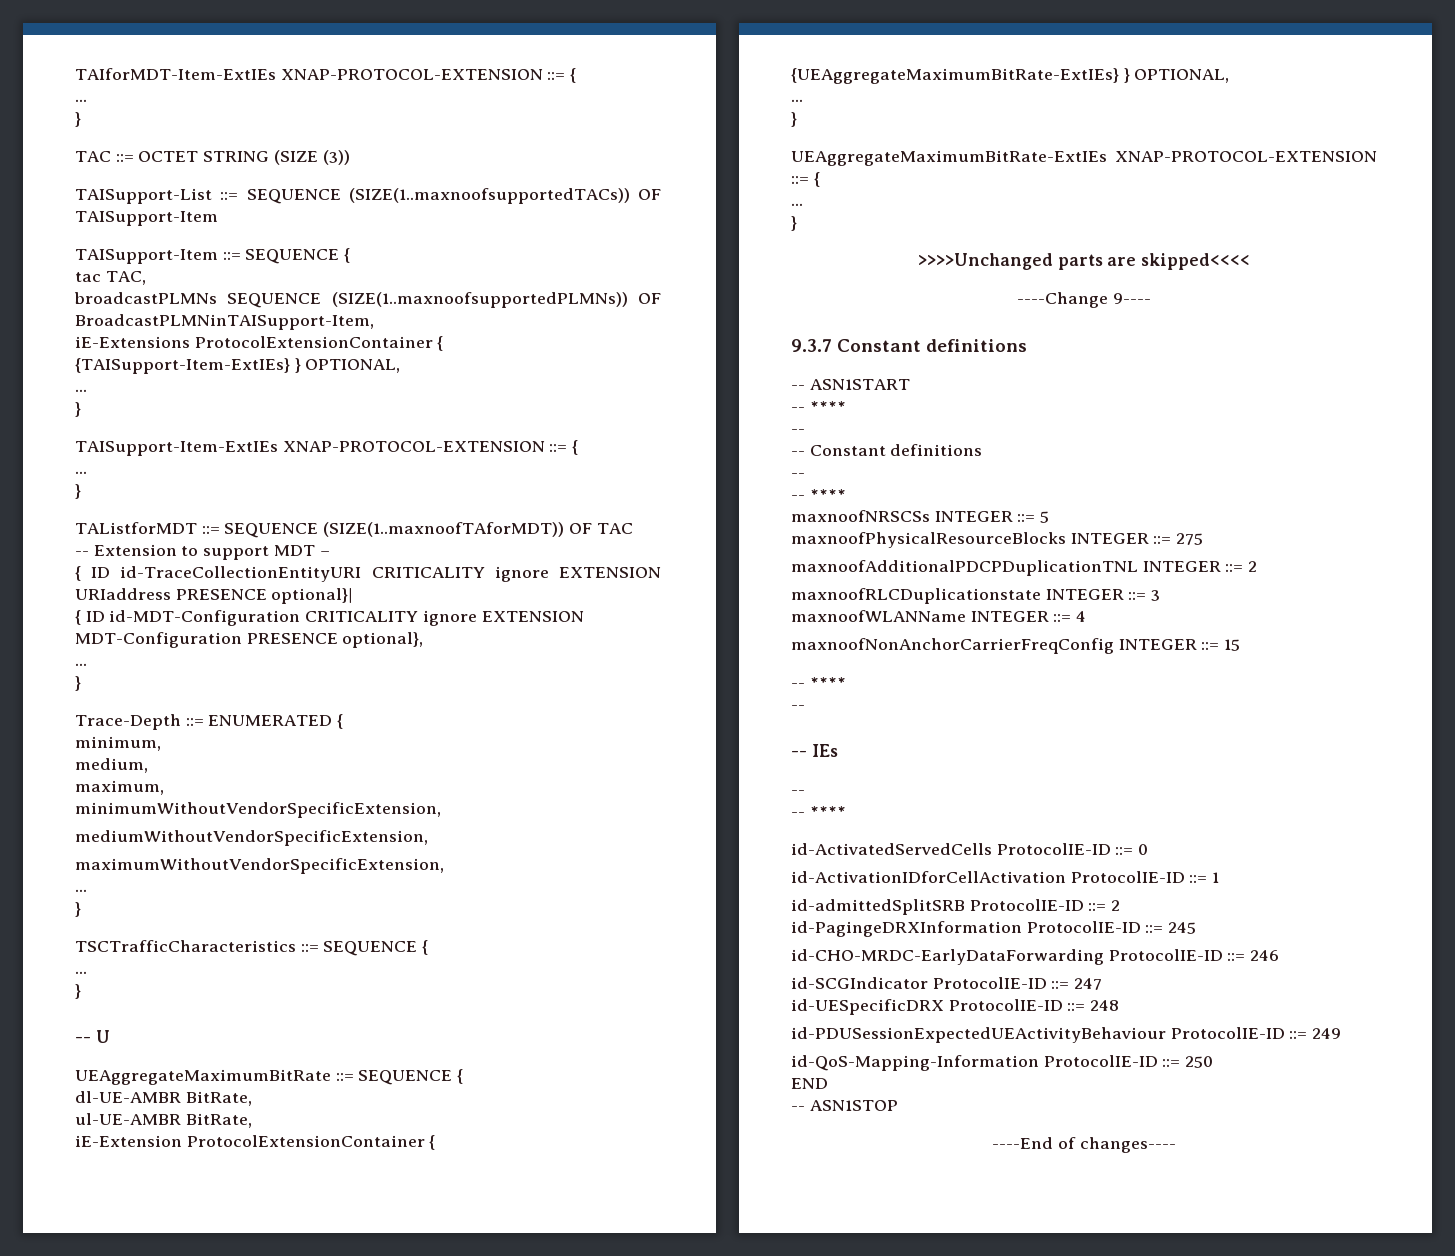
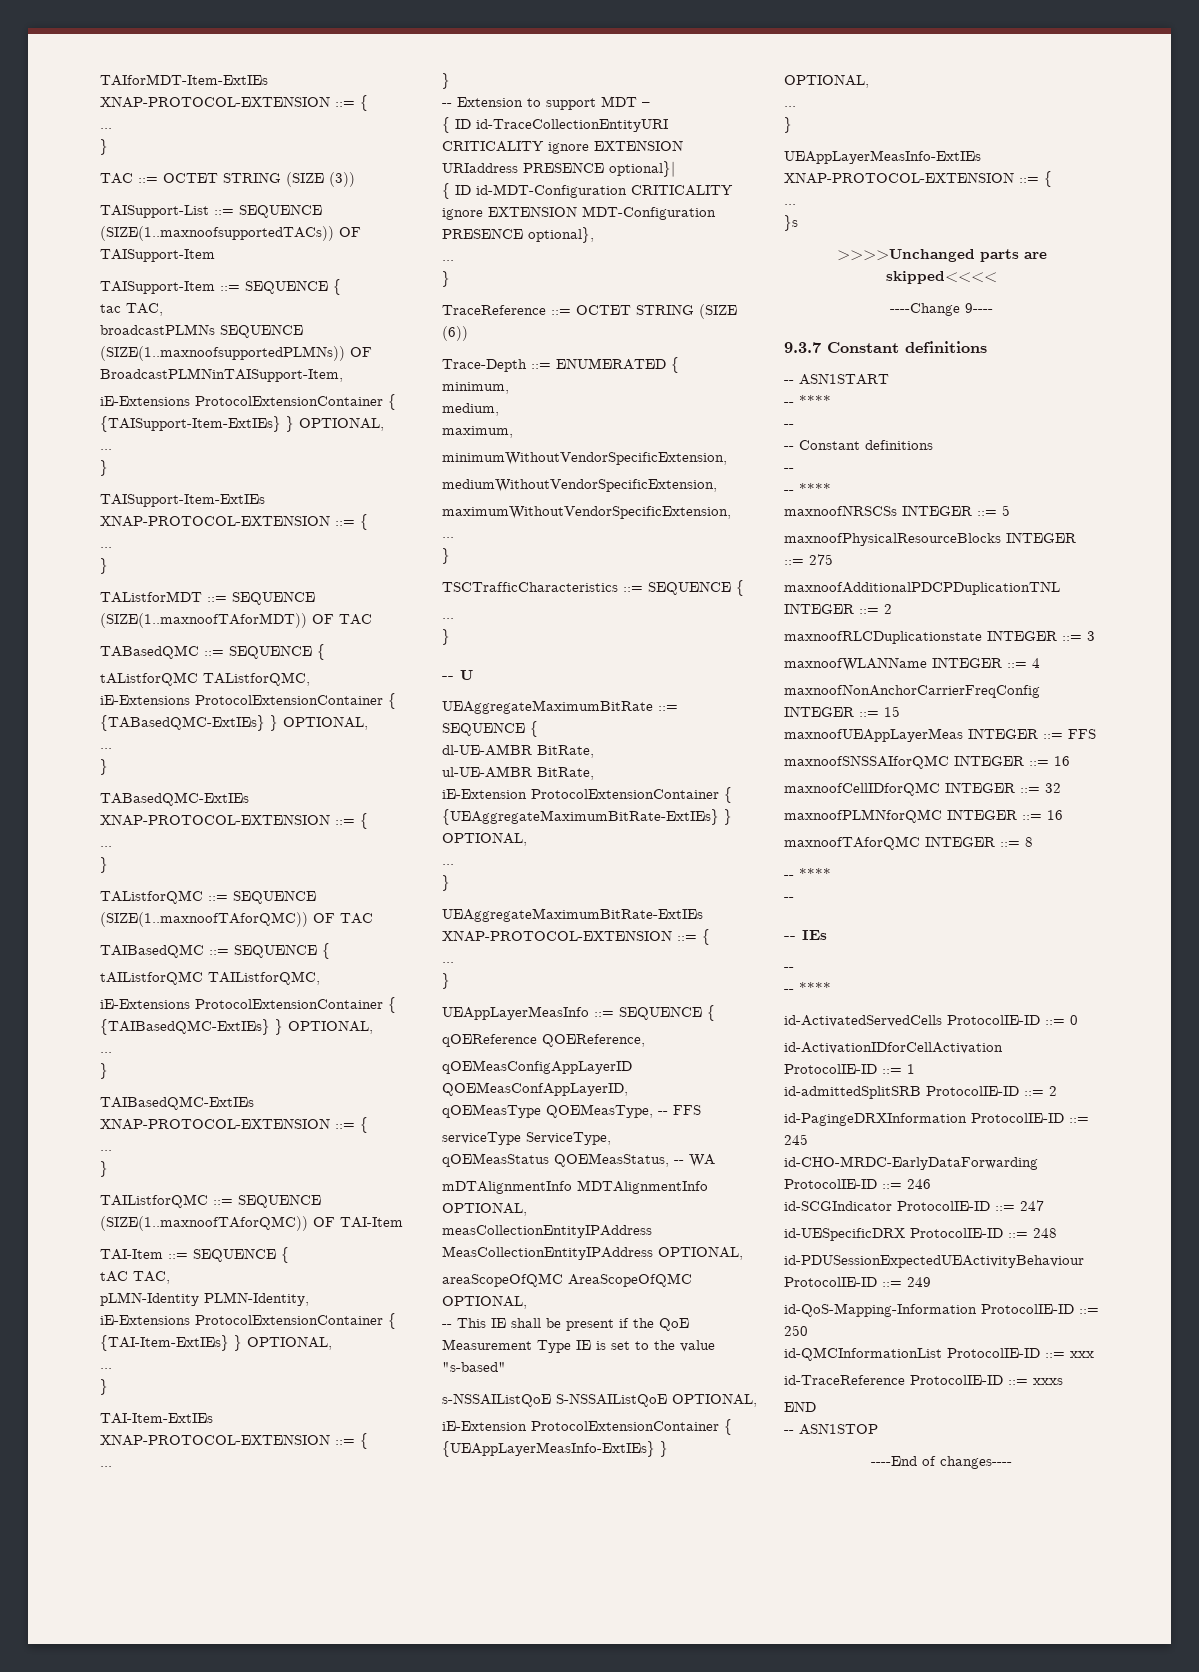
(633, 528) none -> [100,644,325,660] [100,672,310,686] [100,693,396,709] [100,715,368,731] [100,748,112,749] [100,759,108,775] [100,792,249,806] [100,813,368,829] [100,846,112,847] [100,857,108,873] [100,890,316,904] [100,912,373,927] [100,943,330,959] [100,971,320,985] [100,997,396,1013] [100,1019,373,1035] [100,1052,112,1053] [100,1063,108,1079] [100,1096,254,1110] [100,1117,368,1133] [100,1150,112,1151] [100,1161,108,1177] [100,1194,321,1208] [100,1216,403,1231] [100,1247,289,1263] [100,1271,170,1284] [100,1292,309,1306] [100,1313,396,1329] [100,1335,332,1351] [100,1368,112,1369] [100,1379,108,1395] [100,1413,213,1424] [100,1433,368,1449] [100,1466,112,1467] [442,73,450,89] // TABasedQMC ::= SEQUENCE { // tAListforQMC TAListforQMC, // iE-Extensions ProtocolExtensionContainer { {TABasedQMC-ExtIEs} } OPTIONAL, // ... // } // TABasedQMC-ExtIEs XNAP-PROTOCOL-EXTENSION ::= { // ... // } // TAListforQMC ::= SEQUENCE (SIZE(1..maxnoofTAforQMC)) OF TAC // TAIBasedQMC ::= SEQUENCE { // tAIListforQMC TAIListforQMC, // iE-Extensions ProtocolExtensionContainer { {TAIBasedQMC-ExtIEs} } OPTIONAL, // ... // } // TAIBasedQMC-ExtIEs XNAP-PROTOCOL-EXTENSION ::= { // ... // } // TAIListforQMC ::= SEQUENCE (SIZE(1..maxnoofTAforQMC)) OF TAI-Item // TAI-Item ::= SEQUENCE { // tAC TAC, // pLMN-Identity PLMN-Identity, // iE-Extensions ProtocolExtensionContainer { {TAI-Item-ExtIEs} } OPTIONAL, // ... // } // TAI-Item-ExtIEs XNAP-PROTOCOL-EXTENSION ::= { // ... // }
(81, 683) none -> [442,304,737,319] [442,326,468,341] // TraceReference ::= OCTET STRING (SIZE (6))
(797, 223) none -> [442,1005,715,1021] [442,1034,645,1047] [442,1060,632,1074] [442,1082,628,1096] [442,1104,701,1118] [442,1132,611,1145] [442,1153,715,1167] [442,1180,708,1194] [442,1202,527,1216] [442,1225,652,1238] [442,1246,743,1260] [442,1273,692,1287] [442,1295,527,1309] [442,1318,689,1331] [442,1339,715,1353] [442,1362,506,1372] [442,1393,757,1407] [442,1419,732,1435] [442,1441,668,1457] [784,74,869,88] [784,106,796,107] [784,117,792,133] [784,150,981,164] [784,171,1052,187] [784,204,796,205] [784,215,798,231] // UEAppLayerMeasInfo ::= SEQUENCE { // qOEReference QOEReference, // qOEMeasConfigAppLayerID QOEMeasConfAppLayerID, // qOEMeasType QOEMeasType, -- FFS // serviceType ServiceType, // qOEMeasStatus QOEMeasStatus, -- WA // mDTAlignmentInfo MDTAlignmentInfo OPTIONAL, // measCollectionEntityIPAddress MeasCollectionEntityIPAddress OPTIONAL, // areaScopeOfQMC AreaScopeOfQMC OPTIONAL, // -- This IE shall be present if the QoE Measurement Type IE is set to the value "s-based" // s-NSSAIListQoE S-NSSAIListQoE OPTIONAL, // iE-Extension ProtocolExtensionContainer { {UEAppLayerMeasInfo-ExtIEs} } OPTIONAL, // ... // } // UEAppLayerMeasInfo-ExtIEs XNAP-PROTOCOL-EXTENSION ::= { // ... // }s
(1241, 645) none -> [784,728,1096,742] [784,755,1070,769] [784,782,1061,796] [784,809,1063,823] [784,836,1033,850] // maxnoofUEAppLayerMeas INTEGER ::= FFS // maxnoofSNSSAIforQMC INTEGER ::= 16 // maxnoofCellIDforQMC INTEGER ::= 32 // maxnoofPLMNforQMC INTEGER ::= 16 // maxnoofTAforQMC INTEGER ::= 8
(1214, 1062) none -> [784,1347,1094,1361] [784,1375,1063,1385] // id-QMCInformationList ProtocolIE-ID ::= xxx // id-TraceReference ProtocolIE-ID ::= xxxs

